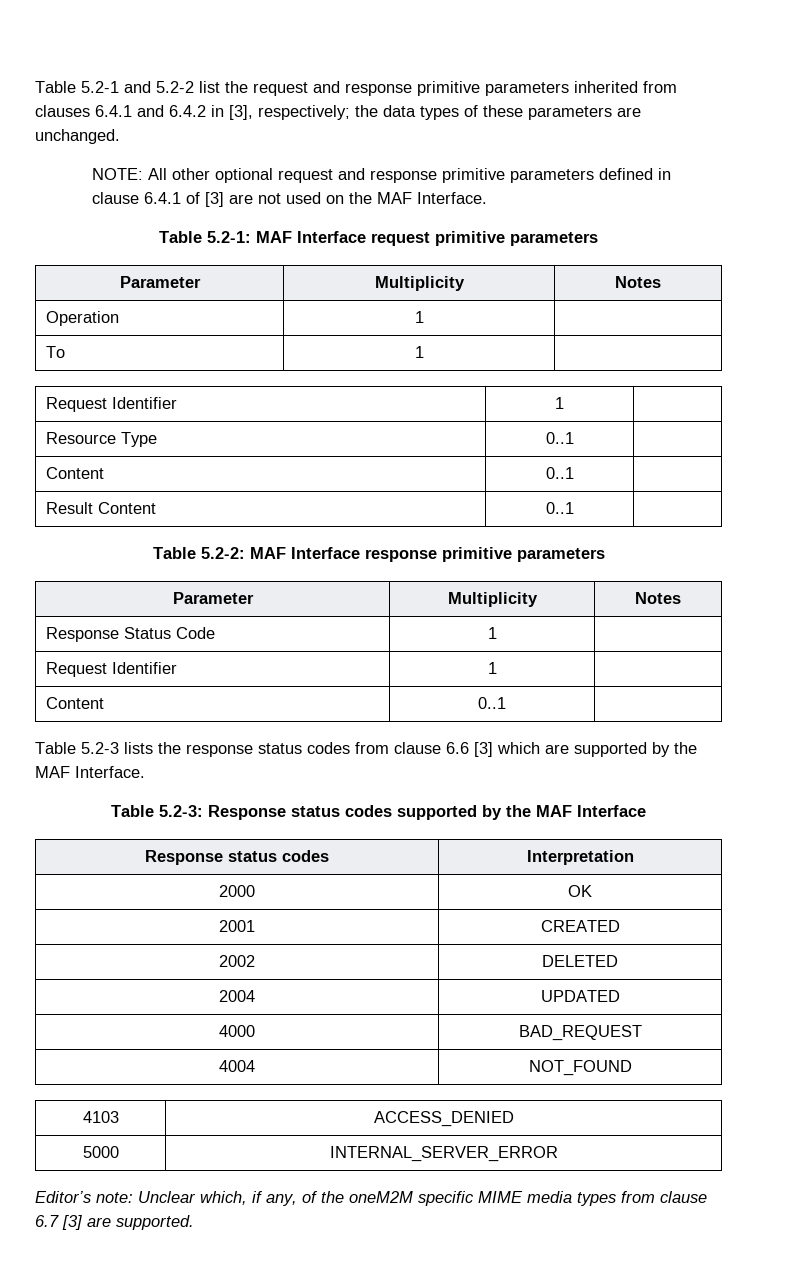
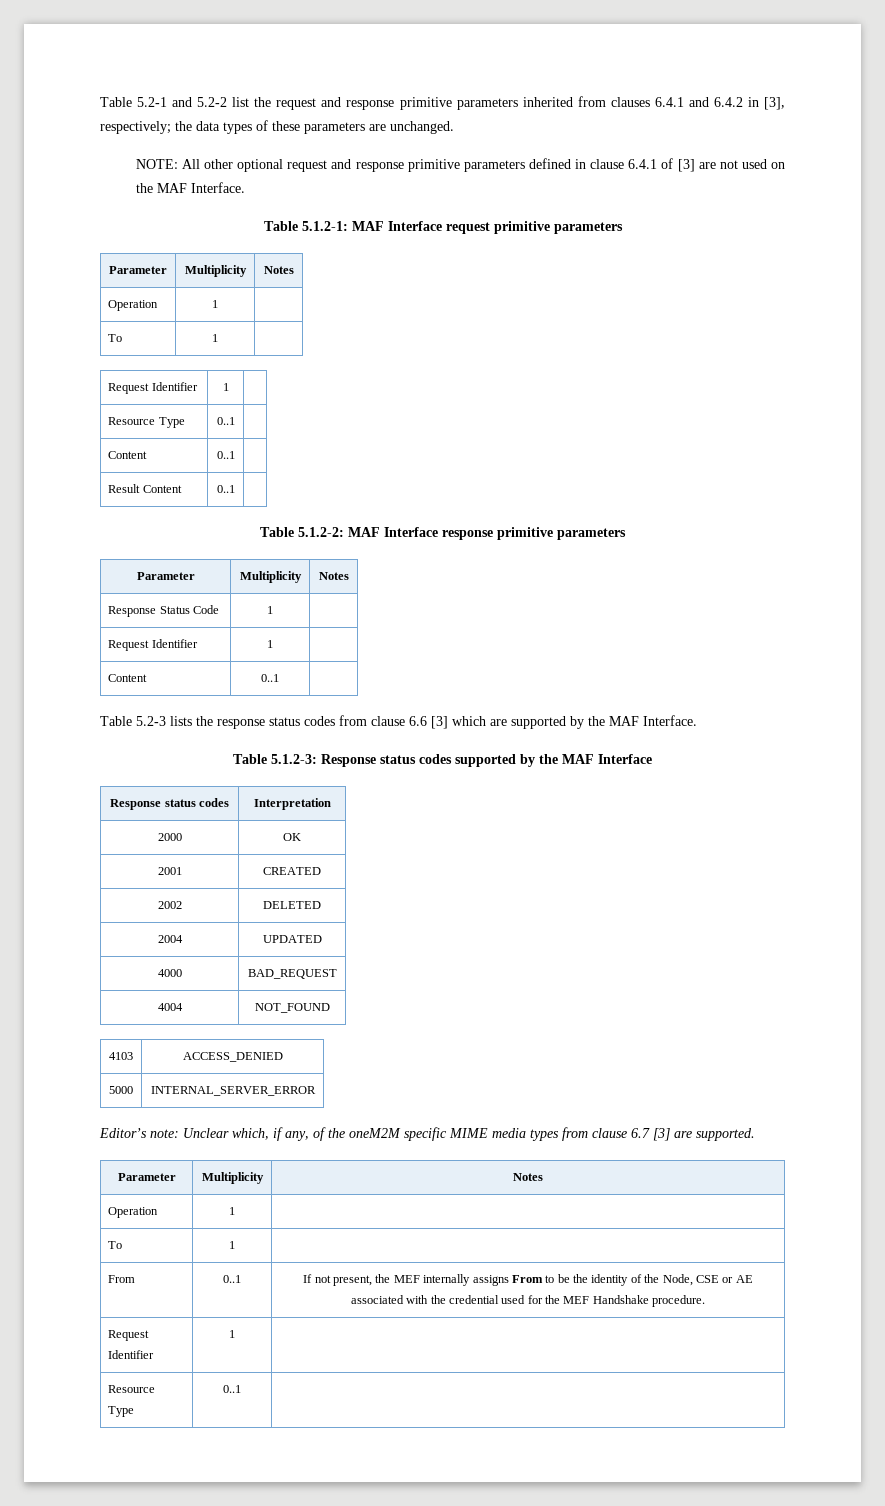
[207,231,251,243] 5.2-1: -> [301,221,348,231] 5.1.2-1:
[200,547,245,559] 5.2-2: -> [298,527,344,537] 5.1.2-2:
[159,805,203,817] 5.2-3: -> [271,754,317,764] 5.1.2-3:
(194, 1222) none -> [117,1173,176,1181] [201,1172,264,1184] [513,1173,543,1181] [108,1207,159,1218] [229,1207,235,1215] [108,1241,123,1249] [229,1241,235,1249] [108,1275,136,1283] [223,1275,241,1283] [303,1274,753,1286] [350,1295,706,1307] [108,1330,150,1341] [108,1350,155,1359] [229,1330,235,1338] [108,1385,156,1393] [108,1406,135,1417] [223,1385,241,1393] // Parameter | Multiplicity | Notes // Operation | 1 | // To | 1 | // From | 0..1 | If not present, the MEF internally assigns From to be the identity of the Node, CSE or AE associated with the credential used for the MEF Handshake procedure. // Request Identifier | 1 | // Resource Type | 0..1 |

